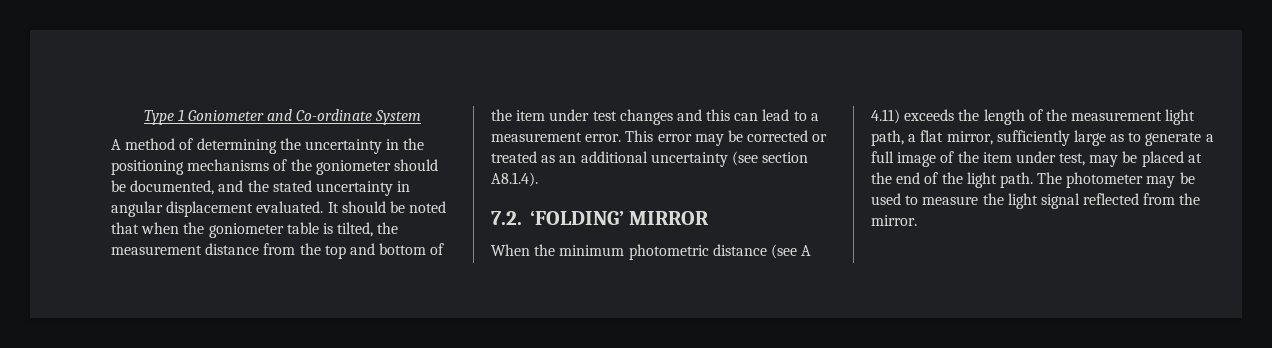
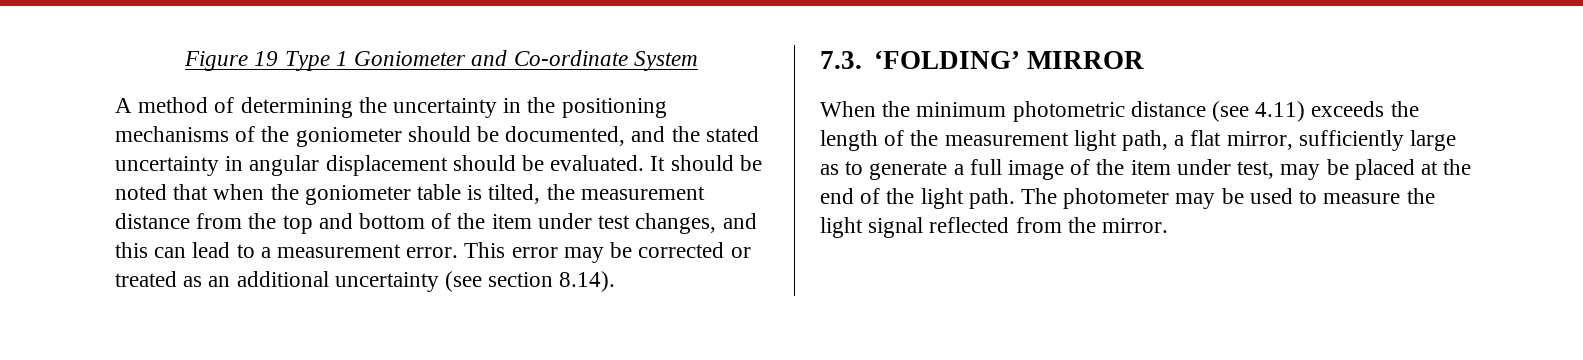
(143, 117) none -> [184,51,279,71] Figure 19
(254, 209) none -> [452,155,545,171] should be
[619,109,673,125] changes -> [635,213,717,234] changes,
[491,172,538,187] [491,211,522,225] A8.1.4). // 7.2. -> [559,271,616,292] [820,51,862,69] 8.14). // 7.3.
[801,245,812,256] A -> (1250, 111) none

